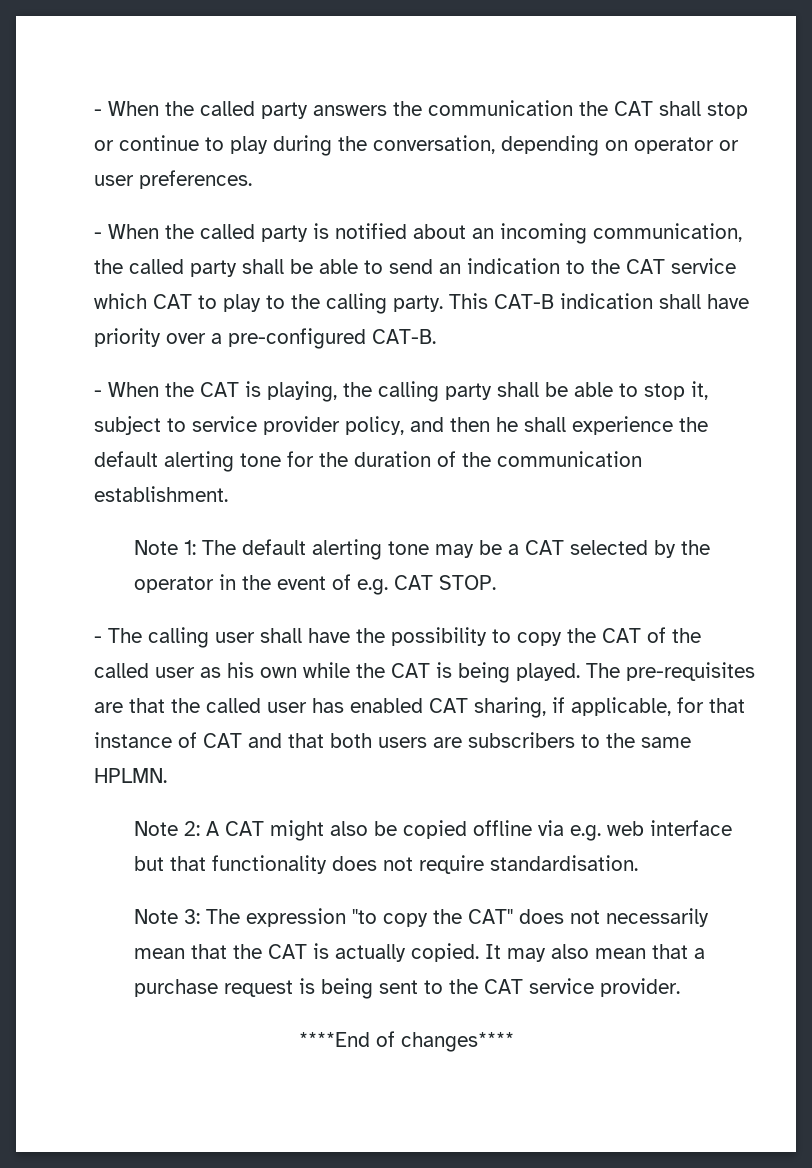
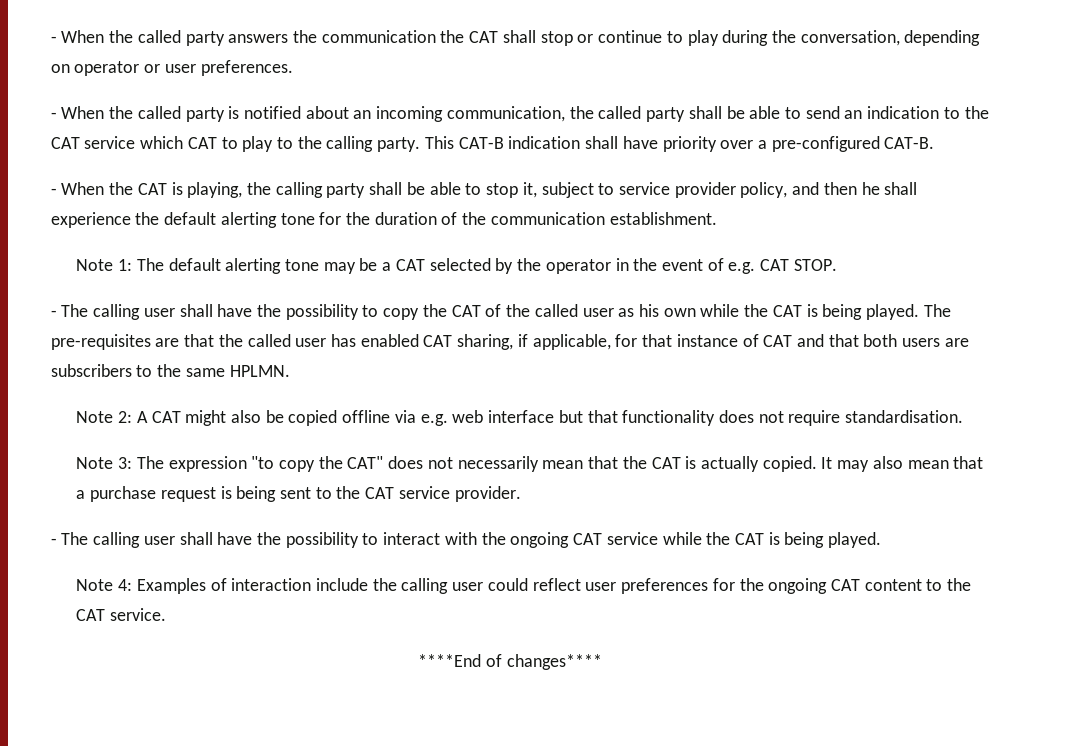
(680, 987) none -> [50,532,882,548] [76,578,972,594] [76,608,167,621] // - The calling user shall have the possibility to interact with the ongoing CAT service while the CAT is being played. // Note 4: Examples of interaction include the calling user could reflect user preferences for the ongoing CAT content to the CAT service.

